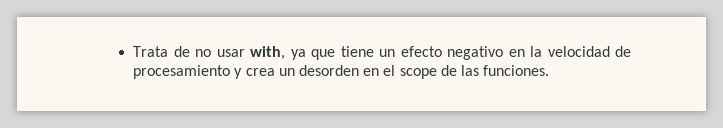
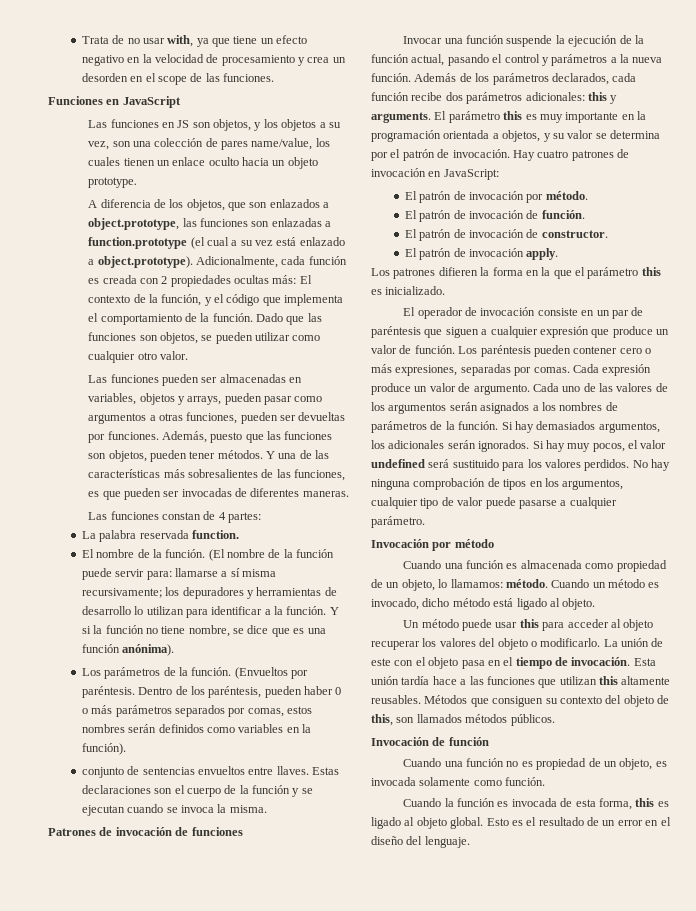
(550, 70) none -> [48,96,181,108] [88,119,341,131] [88,138,330,150] [88,157,318,169] [88,177,138,188] [88,199,330,211] [88,218,332,230] [88,237,345,249] [88,256,347,268] [88,275,312,287] [88,294,344,306] [88,313,322,325] [88,332,321,344] [88,351,188,363] [88,374,303,386] [88,393,323,405] [88,412,346,424] [88,431,333,443] [88,450,330,462] [88,469,346,481] [88,488,349,500] [88,511,262,523] [81,530,239,542] [81,549,335,561] [81,568,277,580] [81,587,337,599] [81,606,339,618] [81,625,326,637] [81,644,175,656] [81,667,309,679] [81,686,342,698] [81,705,313,717] [81,724,312,733] [81,743,126,755] [81,766,340,778] [81,785,313,797] [81,804,267,816] [48,827,243,836] [403,35,644,47] [371,54,663,66] [371,73,637,85] [371,92,618,104] [371,111,646,123] [371,130,660,142] [371,149,629,161] [371,168,499,180] [404,191,588,203] [404,210,585,222] [404,229,608,241] [404,248,559,260] [371,267,661,279] [371,286,446,295] [403,307,644,319] [371,326,669,338] [371,345,651,357] [371,364,652,376] [371,383,668,395] [371,402,618,414] [371,421,660,433] [371,440,667,452] [371,459,670,471] [371,478,624,490] [371,497,617,509] [371,516,425,528] [371,539,494,551] [403,560,667,572] [371,579,660,591] [371,598,596,610] [403,619,654,631] [371,638,664,650] [371,657,656,669] [371,676,671,688] [371,695,669,707] [371,714,555,726] [371,737,489,746] [403,758,667,770] [371,777,546,786] [403,798,669,810] [371,817,671,829] [371,836,470,848] // Funciones en JavaScript // Las funciones en JS son objetos, y los objetos a su vez, son una colección de pares name/value, los cuales tienen un enlace oculto hacia un objeto prototype. // A diferencia de los objetos, que son enlazados a object.prototype, las funciones son enlazadas a function.prototype (el cual a su vez está enlazado a object.prototype). Adicionalmente, cada función es creada con 2 propiedades ocultas más: El contexto de la función, y el código que implementa el comportamiento de la función. Dado que las funciones son objetos, se pueden utilizar como cualquier otro valor. // Las funciones pueden ser almacenadas en variables, objetos y arrays, pueden pasar como argumentos a otras funciones, pueden ser devueltas por funciones. Además, puesto que las funciones son objetos, pueden tener métodos. Y una de las características más sobresalientes de las funciones, es que pueden ser invocadas de diferentes maneras. // Las funciones constan de 4 partes: // La palabra reservada function. // El nombre de la función. (El nombre de la función puede servir para: llamarse a sí misma recursivamente; los depuradores y herramientas de desarrollo lo utilizan para identificar a la función. Y si la función no tiene nombre, se dice que es una función anónima). // Los parámetros de la función. (Envueltos por paréntesis. Dentro de los paréntesis, pueden haber 0 o más parámetros separados por comas, estos nombres serán definidos como variables en la función). // conjunto de sentencias envueltos entre llaves. Estas declaraciones son el cuerpo de la función y se ejecutan cuando se invoca la misma. // Patrones de invocación de funciones // Invocar una función suspende la ejecución de la función actual, pasando el control y parámetros a la nueva función. Además de los parámetros declarados, cada función recibe dos parámetros adicionales: this y arguments. El parámetro this es muy importante en la programación orientada a objetos, y su valor se determina por el patrón de invocación. Hay cuatro patrones de invocación en JavaScript: // El patrón de invocación por método. // El patrón de invocación de función. // El patrón de invocación de constructor. // El patrón de invocación apply. // Los patrones difieren la forma en la que el parámetro this es inicializado. // El operador de invocación consiste en un par de paréntesis que siguen a cualquier expresión que produce un valor de función. Los paréntesis pueden contener cero o más expresiones, separadas por comas. Cada expresión produce un valor de argumento. Cada uno de las valores de los argumentos serán asignados a los nombres de parámetros de la función. Si hay demasiados argumentos, los adicionales serán ignorados. Si hay muy pocos, el valor undefined será sustituido para los valores perdidos. No hay ninguna comprobación de tipos en los argumentos, cualquier tipo de valor puede pasarse a cualquier parámetro. // Invocación por método // Cuando una función es almacenada como propiedad de un objeto, lo llamamos: método. Cuando un método es invocado, dicho método está ligado al objeto. // Un método puede usar this para acceder al objeto recuperar los valores del objeto o modificarlo. La unión de este con el objeto pasa en el tiempo de invocación. Esta unión tardía hace a las funciones que utilizan this altamente reusables. Métodos que consiguen su contexto del objeto de this, son llamados métodos públicos. // Invocación de función // Cuando una función no es propiedad de un objeto, es invocada solamente como función. // Cuando la función es invocada de esta forma, this es ligado al objeto global. Esto es el resultado de un error en el diseño del lenguaje.

